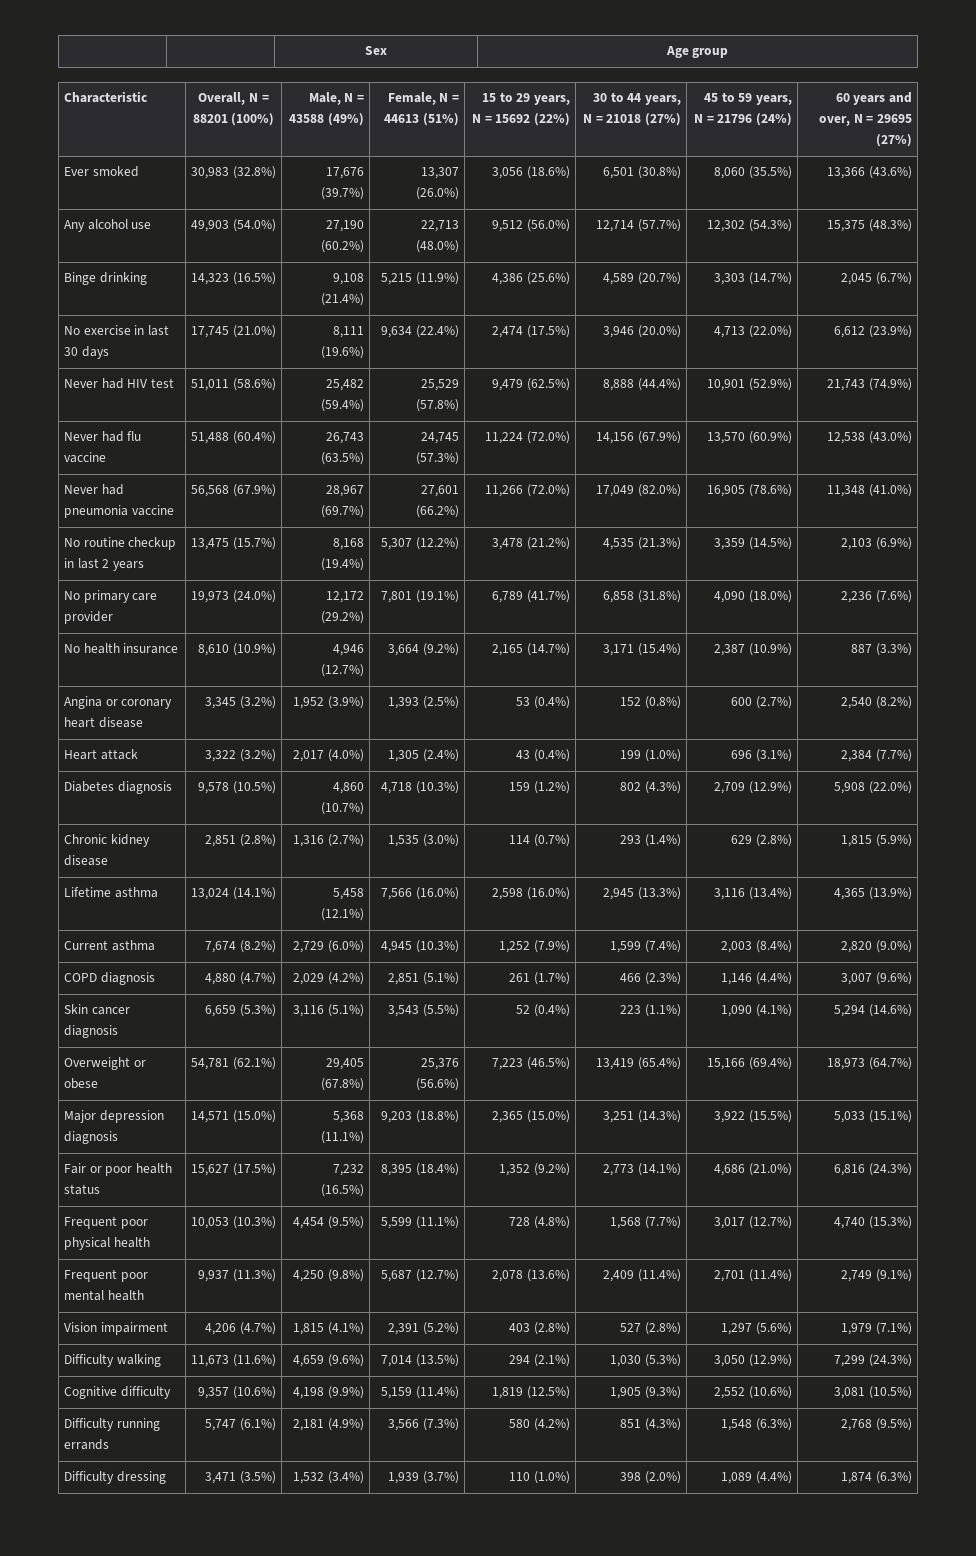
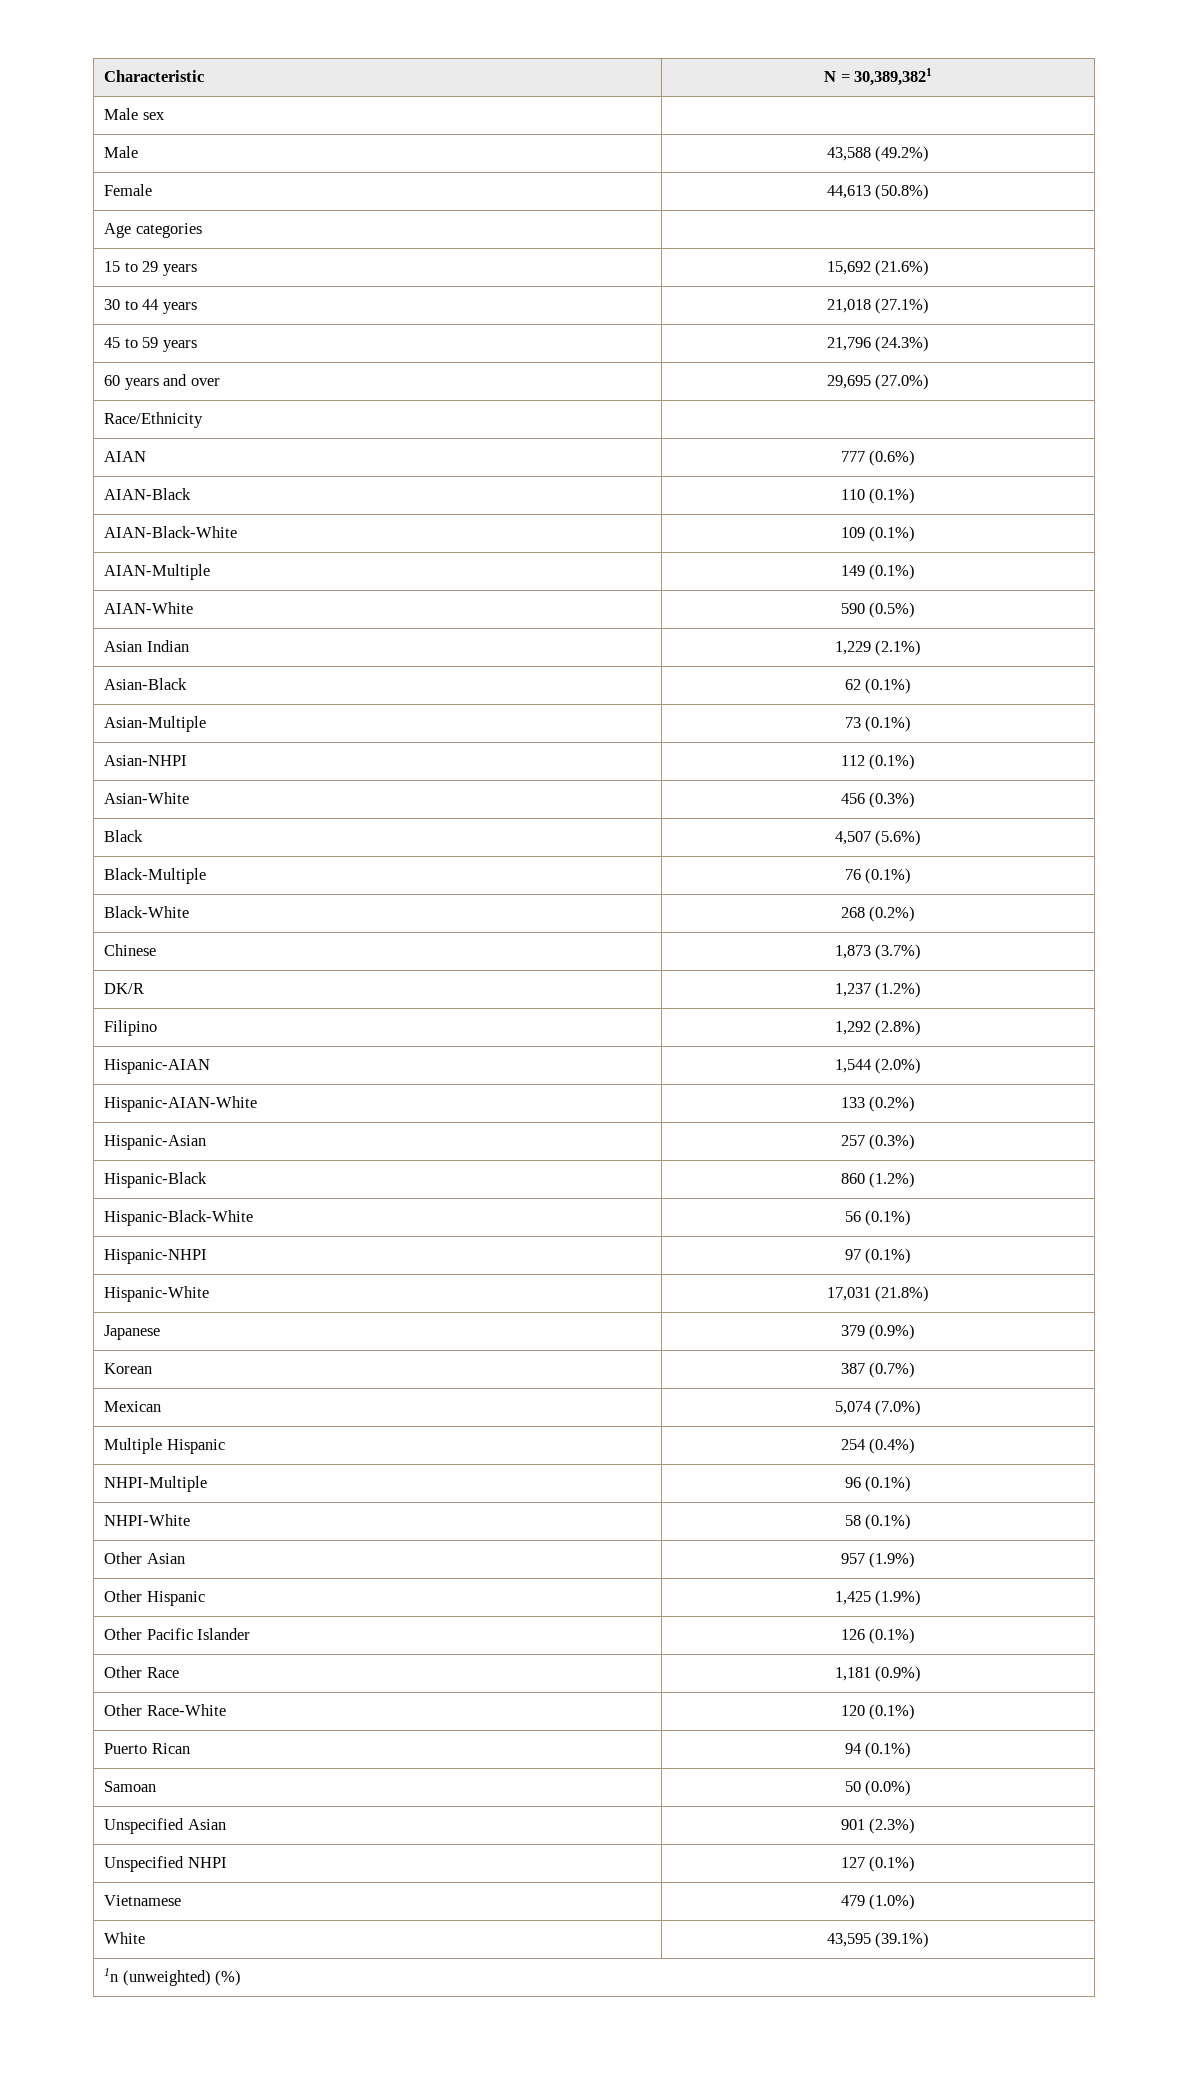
[365,46,387,55] [665,46,729,58] | | Sex | Age group // -> (104, 76) none
[198,92,269,105] [192,113,275,126] [308,92,365,105] [289,113,365,126] [387,92,460,105] [384,113,460,126] [482,92,571,105] [472,113,571,126] [593,92,682,105] [583,113,682,126] [704,92,793,105] [694,113,793,126] [835,92,913,105] [819,114,913,126] [876,134,913,147] [63,166,139,177] [191,166,277,179] [326,167,365,179] [321,187,365,200] [421,167,460,179] [416,187,460,200] [492,166,571,179] [603,166,682,179] [714,166,793,179] [827,166,913,179] [63,219,152,232] [191,219,277,232] [326,220,365,232] [321,240,365,253] [421,220,460,232] [416,240,460,253] [492,219,571,232] [596,219,682,232] [707,219,793,232] [827,219,913,232] [63,272,147,285] [191,272,277,285] [333,273,365,285] [321,293,365,306] [381,272,460,285] [492,272,571,285] [603,272,682,285] [714,272,793,285] [841,272,913,285] [63,325,169,336] [63,346,109,359] [191,325,277,338] [333,326,365,338] [321,346,365,359] [381,325,460,338] [492,325,571,338] [603,325,682,338] [714,325,793,338] [834,325,913,338] [63,378,174,389] [191,378,277,391] [326,379,365,391] [321,399,365,412] [421,379,460,391] [416,399,460,412] [492,378,571,391] [603,378,682,391] [707,378,793,391] [827,378,913,391] [63,431,142,442] [63,452,106,463] [191,431,277,444] [326,432,365,444] [321,452,365,465] [421,432,460,444] [416,452,460,465] [485,431,571,444] [596,431,682,444] [707,431,793,444] [827,431,913,444] [63,484,124,495] [63,505,174,518] [191,484,277,497] [326,485,365,497] [321,505,365,518] [421,485,460,497] [416,505,460,518] [485,484,571,497] [596,484,682,497] [707,484,793,497] [827,484,913,497] [63,537,177,550] [63,558,144,571] [191,537,277,550] [333,538,365,550] [321,558,365,571] [381,537,460,550] [492,537,571,550] [603,537,682,550] [714,537,793,550] [841,537,913,550] [63,590,158,603] [63,611,113,624] [191,590,277,603] [326,591,365,603] [321,611,365,624] [381,590,460,603] [492,590,571,603] [603,590,682,603] [714,590,793,603] [841,590,913,603] [63,643,179,654] [198,643,277,656] [333,644,365,656] [321,664,365,677] [388,643,460,656] [492,643,571,656] [603,643,682,656] [714,643,793,656] [851,643,913,656] [63,696,173,709] [63,717,143,728] [205,696,277,709] [293,696,365,709] [388,696,460,709] [516,696,571,709] [620,696,682,709] [731,696,793,709] [841,696,913,709] [63,749,138,760] [205,749,277,762] [293,749,365,762] [388,749,460,762] [516,749,571,762] [620,749,682,762] [731,749,793,762] [841,749,913,762] [63,781,172,794] [198,781,277,794] [333,782,365,794] [321,802,365,815] [381,781,460,794] [509,781,571,794] [620,781,682,794] [714,781,793,794] [834,781,913,794] [63,834,150,847] [63,855,108,866] [205,834,277,847] [293,834,365,847] [388,834,460,847] [509,834,571,847] [620,834,682,847] [731,834,793,847] [841,834,913,847] [63,887,158,898] [191,887,277,900] [333,888,365,900] [321,908,365,921] [381,887,460,900] [492,887,571,900] [603,887,682,900] [714,887,793,900] [834,887,913,900] [63,940,155,951] [205,940,277,953] [293,940,365,953] [381,940,460,953] [499,940,571,953] [610,940,682,953] [721,940,793,953] [841,940,913,953] [63,972,155,985] [205,972,277,985] [293,972,365,985] [388,972,460,985] [509,972,571,985] [620,972,682,985] [721,972,793,985] [841,972,913,985] [63,1004,130,1015] [63,1025,118,1038] [205,1004,277,1017] [293,1004,365,1017] [388,1004,460,1017] [516,1004,571,1017] [620,1004,682,1017] [721,1004,793,1017] [834,1004,913,1017] [63,1057,146,1070] [63,1078,98,1089] [191,1057,277,1070] [326,1058,365,1070] [321,1078,365,1091] [421,1058,460,1070] [416,1078,460,1091] [492,1057,571,1070] [596,1057,682,1070] [707,1057,793,1070] [827,1057,913,1070] [63,1110,164,1123] [63,1131,118,1144] [191,1110,277,1123] [333,1111,365,1123] [321,1131,365,1144] [381,1110,460,1123] [492,1110,571,1123] [603,1110,682,1123] [714,1110,793,1123] [834,1110,913,1123] [63,1163,172,1176] [63,1184,100,1195] [191,1163,277,1176] [333,1164,365,1176] [321,1184,365,1197] [381,1163,460,1176] [499,1163,571,1176] [603,1163,682,1176] [714,1163,793,1176] [834,1163,913,1176] [63,1216,148,1229] [63,1237,150,1250] [191,1216,277,1229] [293,1216,365,1229] [381,1216,460,1229] [509,1216,571,1229] [610,1216,682,1229] [714,1216,793,1229] [834,1216,913,1229] [63,1269,148,1282] [63,1290,144,1301] [198,1269,277,1282] [293,1269,365,1282] [381,1269,460,1282] [492,1269,571,1282] [603,1269,682,1282] [714,1269,793,1282] [841,1269,913,1282] [63,1322,168,1335] [205,1322,277,1335] [293,1322,365,1335] [388,1322,460,1335] [509,1322,571,1335] [620,1322,682,1335] [721,1322,793,1335] [841,1322,913,1335] [63,1354,161,1367] [191,1354,277,1367] [293,1354,365,1367] [381,1354,460,1367] [509,1354,571,1367] [610,1354,682,1367] [714,1354,793,1367] [834,1354,913,1367] [63,1386,171,1399] [198,1386,277,1399] [293,1386,365,1399] [381,1386,460,1399] [492,1386,571,1399] [610,1386,682,1399] [714,1386,793,1399] [834,1386,913,1399] [63,1418,160,1431] [63,1439,109,1450] [205,1418,277,1431] [293,1418,365,1431] [388,1418,460,1431] [509,1418,571,1431] [620,1418,682,1431] [721,1418,793,1431] [841,1418,913,1431] [63,1471,166,1484] [205,1471,277,1484] [293,1471,365,1484] [388,1471,460,1484] [509,1471,571,1484] [620,1471,682,1484] [721,1471,793,1484] [841,1471,913,1484] Overall, N = 88201 (100%) | Male, N = 43588 (49%) | Female, N = 44613 (51%) | 15 to 29 years, N = 15692 (22%) | 30 to 44 years, N = 21018 (27%) | 45 to 59 years, N = 21796 (24%) | 60 years and over, N = 29695 (27%) // Ever smoked | 30,983 (32.8%) | 17,676 (39.7%) | 13,307 (26.0%) | 3,056 (18.6%) | 6,501 (30.8%) | 8,060 (35.5%) | 13,366 (43.6%) // Any alcohol use | 49,903 (54.0%) | 27,190 (60.2%) | 22,713 (48.0%) | 9,512 (56.0%) | 12,714 (57.7%) | 12,302 (54.3%) | 15,375 (48.3%) // Binge drinking | 14,323 (16.5%) | 9,108 (21.4%) | 5,215 (11.9%) | 4,386 (25.6%) | 4,589 (20.7%) | 3,303 (14.7%) | 2,045 (6.7%) // No exercise in last 30 days | 17,745 (21.0%) | 8,111 (19.6%) | 9,634 (22.4%) | 2,474 (17.5%) | 3,946 (20.0%) | 4,713 (22.0%) | 6,612 (23.9%) // Never had HIV test | 51,011 (58.6%) | 25,482 (59.4%) | 25,529 (57.8%) | 9,479 (62.5%) | 8,888 (44.4%) | 10,901 (52.9%) | 21,743 (74.9%) // Never had flu vaccine | 51,488 (60.4%) | 26,743 (63.5%) | 24,745 (57.3%) | 11,224 (72.0%) | 14,156 (67.9%) | 13,570 (60.9%) | 12,538 (43.0%) // Never had pneumonia vaccine | 56,568 (67.9%) | 28,967 (69.7%) | 27,601 (66.2%) | 11,266 (72.0%) | 17,049 (82.0%) | 16,905 (78.6%) | 11,348 (41.0%) // No routine checkup in last 2 years | 13,475 (15.7%) | 8,168 (19.4%) | 5,307 (12.2%) | 3,478 (21.2%) | 4,535 (21.3%) | 3,359 (14.5%) | 2,103 (6.9%) // No primary care provider | 19,973 (24.0%) | 12,172 (29.2%) | 7,801 (19.1%) | 6,789 (41.7%) | 6,858 (31.8%) | 4,090 (18.0%) | 2,236 (7.6%) // No health insurance | 8,610 (10.9%) | 4,946 (12.7%) | 3,664 (9.2%) | 2,165 (14.7%) | 3,171 (15.4%) | 2,387 (10.9%) | 887 (3.3%) // Angina or coronary heart disease | 3,345 (3.2%) | 1,952 (3.9%) | 1,393 (2.5%) | 53 (0.4%) | 152 (0.8%) | 600 (2.7%) | 2,540 (8.2%) // Heart attack | 3,322 (3.2%) | 2,017 (4.0%) | 1,305 (2.4%) | 43 (0.4%) | 199 (1.0%) | 696 (3.1%) | 2,384 (7.7%) // Diabetes diagnosis | 9,578 (10.5%) | 4,860 (10.7%) | 4,718 (10.3%) | 159 (1.2%) | 802 (4.3%) | 2,709 (12.9%) | 5,908 (22.0%) // Chronic kidney disease | 2,851 (2.8%) | 1,316 (2.7%) | 1,535 (3.0%) | 114 (0.7%) | 293 (1.4%) | 629 (2.8%) | 1,815 (5.9%) // Lifetime asthma | 13,024 (14.1%) | 5,458 (12.1%) | 7,566 (16.0%) | 2,598 (16.0%) | 2,945 (13.3%) | 3,116 (13.4%) | 4,365 (13.9%) // Current asthma | 7,674 (8.2%) | 2,729 (6.0%) | 4,945 (10.3%) | 1,252 (7.9%) | 1,599 (7.4%) | 2,003 (8.4%) | 2,820 (9.0%) // COPD diagnosis | 4,880 (4.7%) | 2,029 (4.2%) | 2,851 (5.1%) | 261 (1.7%) | 466 (2.3%) | 1,146 (4.4%) | 3,007 (9.6%) // Skin cancer diagnosis | 6,659 (5.3%) | 3,116 (5.1%) | 3,543 (5.5%) | 52 (0.4%) | 223 (1.1%) | 1,090 (4.1%) | 5,294 (14.6%) // Overweight or obese | 54,781 (62.1%) | 29,405 (67.8%) | 25,376 (56.6%) | 7,223 (46.5%) | 13,419 (65.4%) | 15,166 (69.4%) | 18,973 (64.7%) // Major depression diagnosis | 14,571 (15.0%) | 5,368 (11.1%) | 9,203 (18.8%) | 2,365 (15.0%) | 3,251 (14.3%) | 3,922 (15.5%) | 5,033 (15.1%) // Fair or poor health status | 15,627 (17.5%) | 7,232 (16.5%) | 8,395 (18.4%) | 1,352 (9.2%) | 2,773 (14.1%) | 4,686 (21.0%) | 6,816 (24.3%) // Frequent poor physical health | 10,053 (10.3%) | 4,454 (9.5%) | 5,599 (11.1%) | 728 (4.8%) | 1,568 (7.7%) | 3,017 (12.7%) | 4,740 (15.3%) // Frequent poor mental health | 9,937 (11.3%) | 4,250 (9.8%) | 5,687 (12.7%) | 2,078 (13.6%) | 2,409 (11.4%) | 2,701 (11.4%) | 2,749 (9.1%) // Vision impairment | 4,206 (4.7%) | 1,815 (4.1%) | 2,391 (5.2%) | 403 (2.8%) | 527 (2.8%) | 1,297 (5.6%) | 1,979 (7.1%) // Difficulty walking | 11,673 (11.6%) | 4,659 (9.6%) | 7,014 (13.5%) | 294 (2.1%) | 1,030 (5.3%) | 3,050 (12.9%) | 7,299 (24.3%) // Cognitive difficulty | 9,357 (10.6%) | 4,198 (9.9%) | 5,159 (11.4%) | 1,819 (12.5%) | 1,905 (9.3%) | 2,552 (10.6%) | 3,081 (10.5%) // Difficulty running errands | 5,747 (6.1%) | 2,181 (4.9%) | 3,566 (7.3%) | 580 (4.2%) | 851 (4.3%) | 1,548 (6.3%) | 2,768 (9.5%) // Difficulty dressing | 3,471 (3.5%) | 1,532 (3.4%) | 1,939 (3.7%) | 110 (1.0%) | 398 (2.0%) | 1,089 (4.4%) | 1,874 (6.3%) -> [824,68,932,86] [104,108,165,120] [104,146,139,158] [826,146,930,162] [104,184,153,196] [826,184,930,200] [104,223,202,238] [104,261,197,276] [826,260,930,276] [104,299,197,314] [826,298,930,314] [104,337,197,352] [826,336,930,352] [104,374,220,390] [826,374,930,390] [104,412,204,428] [104,451,147,462] [840,450,916,466] [104,488,192,500] [840,488,916,504] [104,526,238,538] [840,526,916,542] [104,564,211,580] [840,564,916,580] [104,602,194,614] [840,602,916,618] [104,640,189,652] [834,640,922,656] [104,678,188,690] [844,678,912,694] [104,716,207,732] [844,716,912,732] [104,755,188,766] [840,754,916,770] [104,792,190,804] [840,792,916,808] [104,830,144,842] [834,830,922,846] [104,868,207,884] [844,868,912,884] [104,906,190,918] [840,906,916,922] [104,944,157,956] [834,944,922,960] [104,983,145,994] [834,982,922,998] [104,1020,158,1036] [834,1020,922,1036] [104,1059,211,1074] [834,1058,922,1074] [104,1096,258,1112] [840,1096,916,1112] [104,1135,207,1150] [840,1134,916,1150] [104,1172,208,1188] [840,1172,916,1188] [104,1210,254,1226] [844,1210,912,1226] [104,1249,208,1264] [844,1248,912,1264] [104,1286,210,1302] [826,1286,930,1302] [104,1325,161,1340] [840,1324,916,1340] [104,1363,153,1374] [840,1362,916,1378] [104,1401,162,1412] [834,1400,922,1416] [104,1438,225,1454] [840,1438,916,1454] [104,1476,208,1492] [844,1476,912,1492] [104,1514,191,1526] [844,1514,912,1530] [104,1552,185,1564] [840,1552,916,1568] [104,1590,205,1606] [834,1590,922,1606] [104,1628,251,1640] [840,1628,916,1644] [104,1666,179,1678] [834,1666,922,1682] [104,1704,226,1716] [840,1704,916,1720] [104,1743,190,1754] [844,1742,912,1758] [104,1781,157,1792] [844,1780,912,1796] [104,1818,226,1834] [840,1818,916,1834] [104,1856,227,1872] [840,1856,916,1872] [104,1895,182,1906] [840,1894,916,1910] [104,1932,146,1944] [826,1932,930,1948] [104,1968,242,1986] N = 30,389,3821 // Male sex | // Male | 43,588 (49.2%) // Female | 44,613 (50.8%) // Age categories | // 15 to 29 years | 15,692 (21.6%) // 30 to 44 years | 21,018 (27.1%) // 45 to 59 years | 21,796 (24.3%) // 60 years and over | 29,695 (27.0%) // Race/Ethnicity | // AIAN | 777 (0.6%) // AIAN-Black | 110 (0.1%) // AIAN-Black-White | 109 (0.1%) // AIAN-Multiple | 149 (0.1%) // AIAN-White | 590 (0.5%) // Asian Indian | 1,229 (2.1%) // Asian-Black | 62 (0.1%) // Asian-Multiple | 73 (0.1%) // Asian-NHPI | 112 (0.1%) // Asian-White | 456 (0.3%) // Black | 4,507 (5.6%) // Black-Multiple | 76 (0.1%) // Black-White | 268 (0.2%) // Chinese | 1,873 (3.7%) // DK/R | 1,237 (1.2%) // Filipino | 1,292 (2.8%) // Hispanic-AIAN | 1,544 (2.0%) // Hispanic-AIAN-White | 133 (0.2%) // Hispanic-Asian | 257 (0.3%) // Hispanic-Black | 860 (1.2%) // Hispanic-Black-White | 56 (0.1%) // Hispanic-NHPI | 97 (0.1%) // Hispanic-White | 17,031 (21.8%) // Japanese | 379 (0.9%) // Korean | 387 (0.7%) // Mexican | 5,074 (7.0%) // Multiple Hispanic | 254 (0.4%) // NHPI-Multiple | 96 (0.1%) // NHPI-White | 58 (0.1%) // Other Asian | 957 (1.9%) // Other Hispanic | 1,425 (1.9%) // Other Pacific Islander | 126 (0.1%) // Other Race | 1,181 (0.9%) // Other Race-White | 120 (0.1%) // Puerto Rican | 94 (0.1%) // Samoan | 50 (0.0%) // Unspecified Asian | 901 (2.3%) // Unspecified NHPI | 127 (0.1%) // Vietnamese | 479 (1.0%) // White | 43,595 (39.1%) // 1n (unweighted) (%)

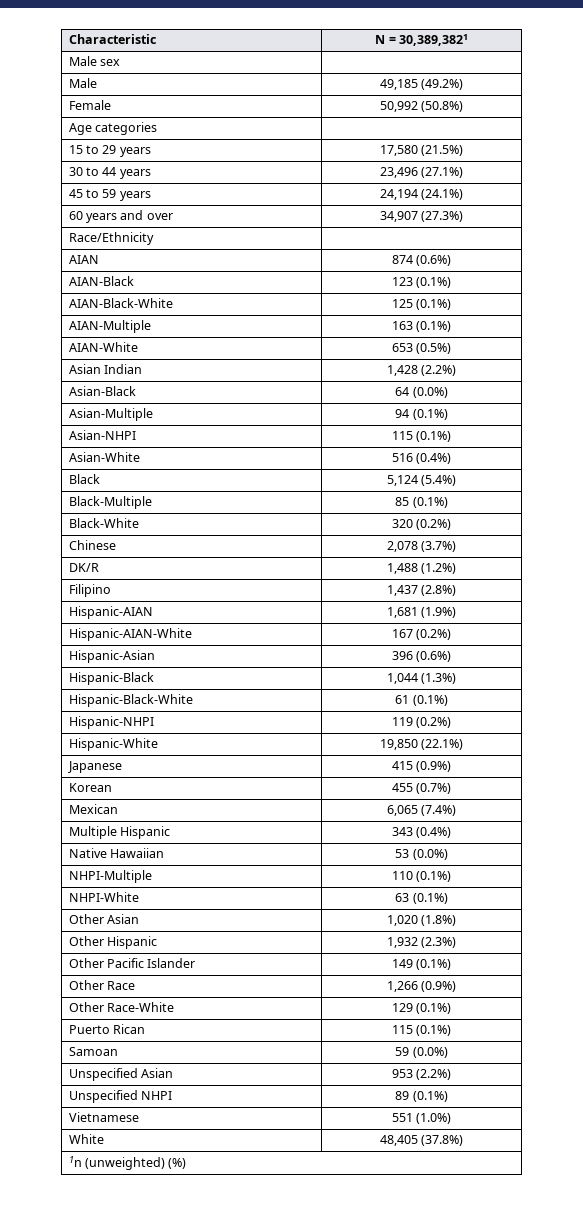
[826,147,871,161] 43,588 -> [379,79,418,90] 49,185
[826,185,871,199] 44,613 -> [379,101,418,112] 50,992
[826,260,930,276] 15,692 (21.6%) -> [379,145,464,156] 17,580 (21.5%)
[826,299,871,313] 21,018 -> [379,167,418,178] 23,496
[826,336,930,352] 21,796 (24.3%) -> [379,189,464,200] 24,194 (24.1%)
[826,374,930,390] 29,695 (27.0%) -> [379,211,464,222] 34,907 (27.3%)
[840,451,865,462] 777 -> [391,255,413,264] 874
[840,489,865,500] 110 -> [391,277,413,286] 123
[840,527,865,538] 109 -> [391,299,413,308] 125
[840,565,865,576] 149 -> [391,321,413,330] 163
[840,603,865,614] 590 -> [391,343,413,352] 653
[834,640,922,656] 1,229 (2.1%) -> [386,365,457,376] 1,428 (2.2%)
[844,678,912,694] 62 (0.1%) -> [395,387,448,398] 64 (0.0%)
[844,717,861,728] 73 -> [395,409,410,418] 94
[840,755,865,766] 112 -> [391,431,413,440] 115
[840,792,916,808] 456 (0.3%) -> [391,453,452,464] 516 (0.4%)
[834,830,922,846] 4,507 (5.6%) -> [386,475,457,486] 5,124 (5.4%)
[844,869,861,880] 76 -> [395,497,410,506] 85
[840,907,865,918] 268 -> [391,519,413,528] 320
[834,945,871,959] 1,873 -> [386,541,418,552] 2,078
[834,983,871,997] 1,237 -> [386,563,418,574] 1,488
[834,1021,871,1035] 1,292 -> [386,585,418,596] 1,437
[834,1058,922,1074] 1,544 (2.0%) -> [386,607,457,618] 1,681 (1.9%)
[840,1097,865,1108] 133 -> [391,629,413,638] 167
[840,1134,916,1150] 257 (0.3%) -> [391,651,452,662] 396 (0.6%)
[840,1172,916,1188] 860 (1.2%) -> [386,673,457,684] 1,044 (1.3%)
[844,1211,861,1222] 56 -> [395,695,410,704] 61
[844,1248,912,1264] 97 (0.1%) -> [391,717,452,728] 119 (0.2%)
[826,1286,930,1302] 17,031 (21.8%) -> [379,739,464,750] 19,850 (22.1%)
[840,1325,865,1336] 379 -> [391,761,413,770] 415
[840,1363,865,1374] 387 -> [391,783,413,792] 455
[834,1400,922,1416] 5,074 (7.0%) -> [386,805,457,816] 6,065 (7.4%)
[840,1438,916,1454] 254 (0.4%) -> [391,827,452,838] [68,848,164,858] [395,849,448,860] 343 (0.4%) // Native Hawaiian | 53 (0.0%)
[844,1477,861,1488] 96 -> [391,871,413,880] 110
[844,1515,861,1526] 58 -> [395,893,410,902] 63
[840,1552,916,1568] 957 (1.9%) -> [386,915,457,926] 1,020 (1.8%)
[834,1590,922,1606] 1,425 (1.9%) -> [386,937,457,948] 1,932 (2.3%)
[840,1629,865,1640] 126 -> [391,959,413,968] 149
[834,1667,871,1681] 1,181 -> [386,981,418,992] 1,266
[840,1705,865,1716] 120 -> [391,1003,413,1012] 129
[844,1743,861,1754] 94 -> [391,1025,413,1034] 115
[844,1781,861,1792] 50 -> [395,1047,410,1056] 59
[840,1818,916,1834] 901 (2.3%) -> [391,1069,452,1080] 953 (2.2%)
[840,1857,865,1868] 127 -> [395,1091,410,1100] 89
[840,1895,865,1906] 479 -> [391,1113,413,1122] 551
[826,1932,930,1948] 43,595 (39.1%) -> [379,1135,464,1146] 48,405 (37.8%)

